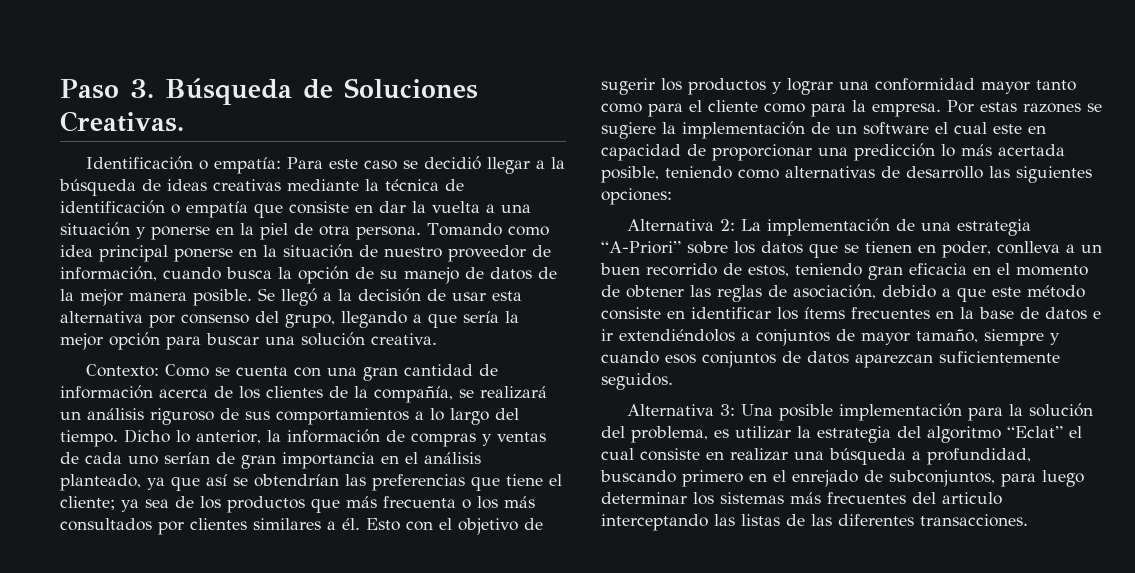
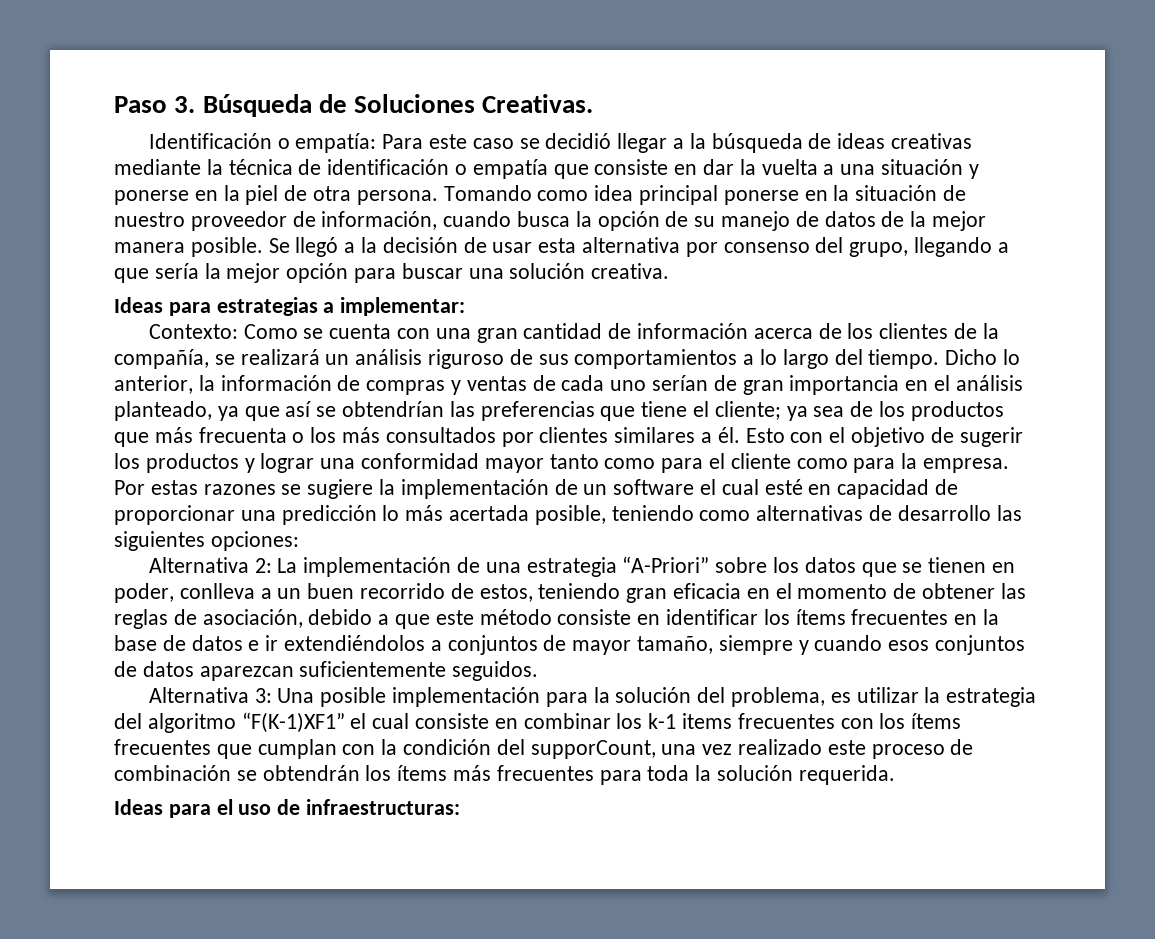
(437, 339) none -> [114,297,466,316] // Ideas para estrategias a implementar:
[993,124,1022,134] este -> [764,479,803,495] esté
[1007,426,1063,438] “Eclat” -> [241,712,345,733] “F(K-1)XF1”
[730,448,1031,465] [600,470,1084,487] [601,492,1002,505] [601,514,1028,531] realizar una búsqueda a profundidad, buscando primero en el enrejado de subconjuntos, para luego determinar los sistemas más frecuentes del articulo interceptando las listas de las diferentes transacciones. -> [523,713,962,729] [114,739,974,759] [114,765,895,785] [114,799,461,818] combinar los k-1 items frecuentes con los ítems frecuentes que cumplan con la condición del supporCount, una vez realizado este proceso de combinación se obtendrán los ítems más frecuentes para toda la solución requerida. // Ideas para el uso de infraestructuras:

